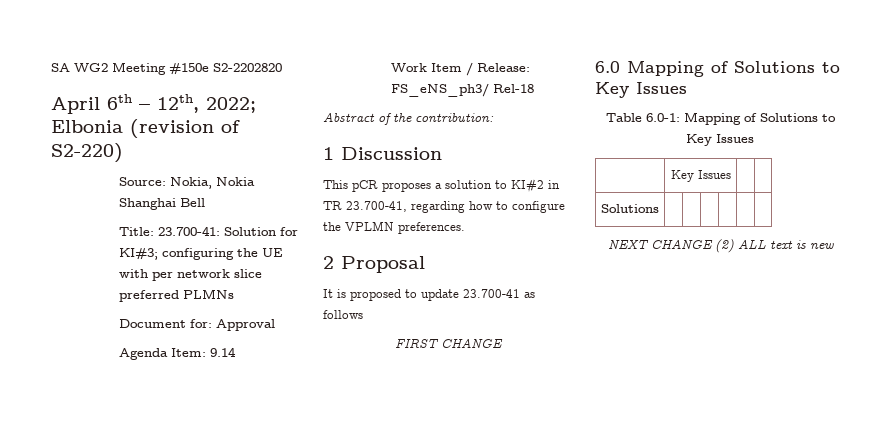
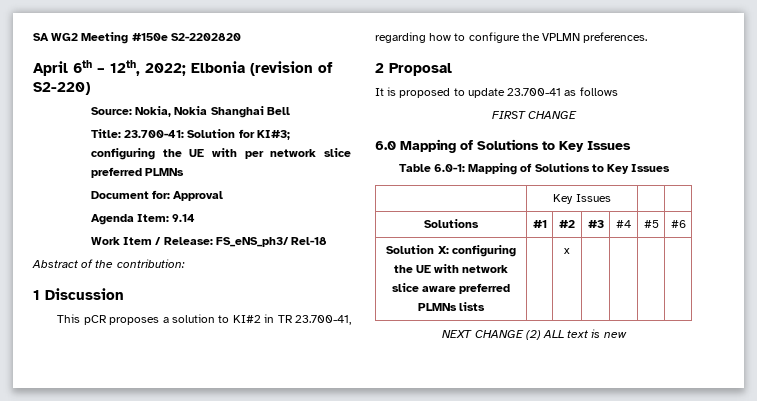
(659, 208) | -> [532,220,547,228] [559,220,575,228] [587,220,604,228] [616,220,631,228] [643,220,659,228] [670,220,686,228] [386,245,516,257] [393,264,509,273] [391,283,511,294] [417,302,486,311] [564,248,570,254] #1 | #2 | #3 | #4 | #5 | #6 // Solution X: configuring the UE with network slice aware preferred PLMNs lists | | x

